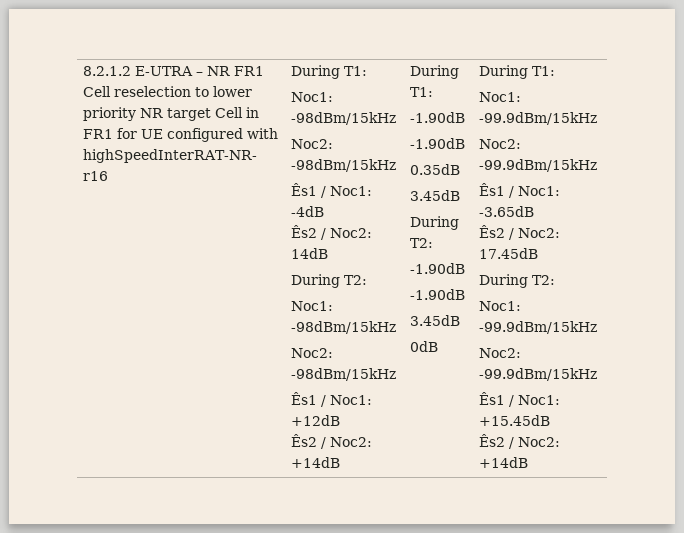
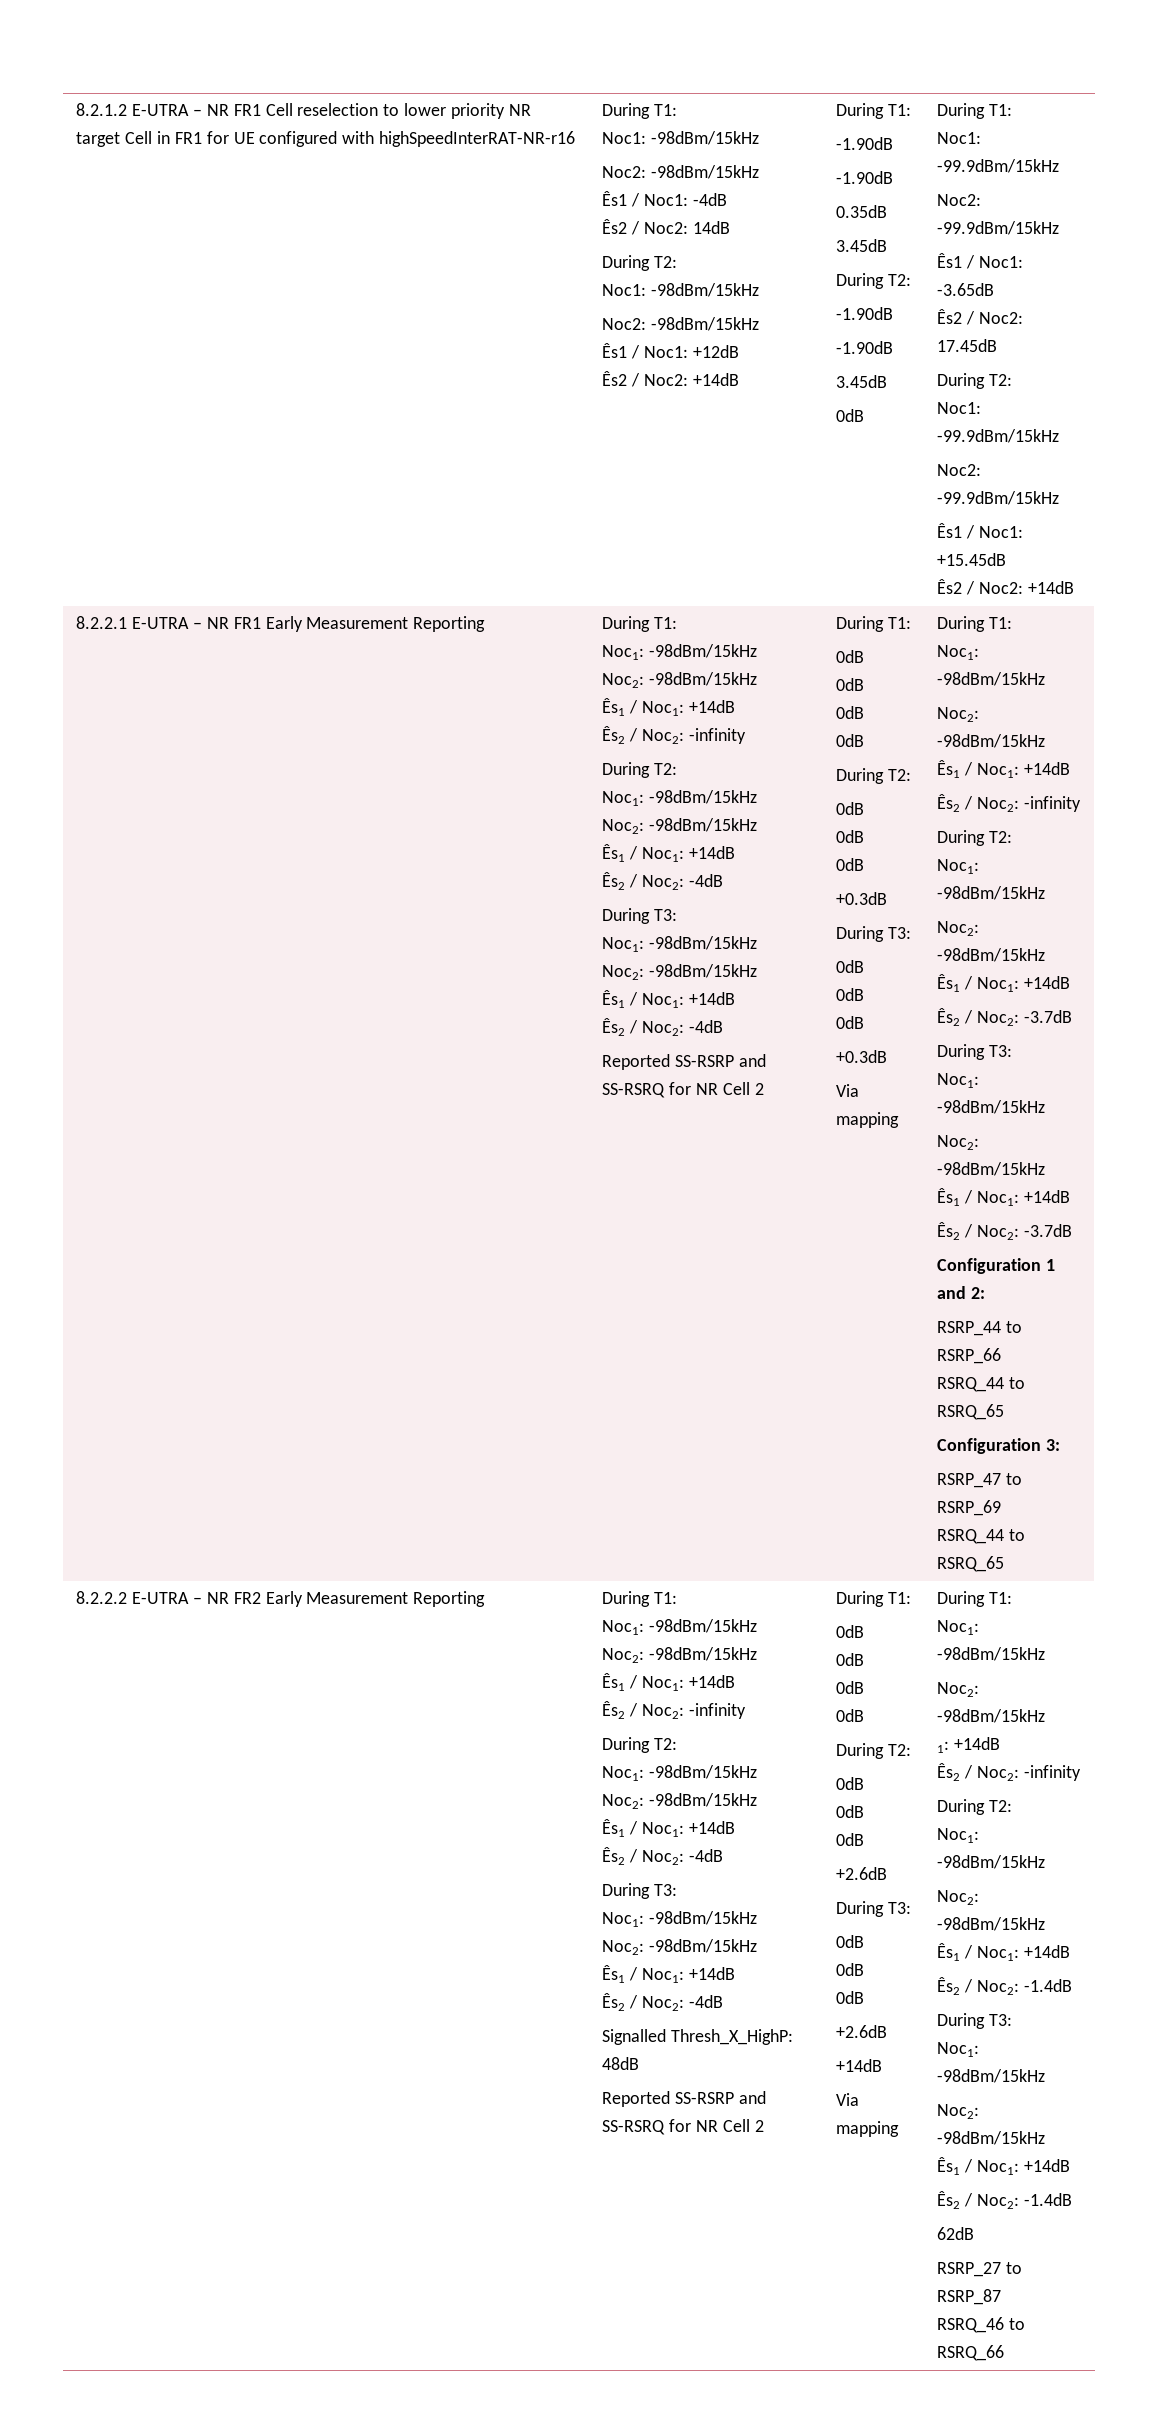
(529, 462) none -> [76,616,486,632] [602,616,678,632] [602,644,758,660] [602,672,758,688] [602,698,735,716] [602,726,746,744] [602,762,678,778] [602,790,758,806] [602,818,758,834] [602,844,735,862] [602,872,723,890] [602,908,678,924] [602,936,758,952] [602,964,758,980] [602,990,735,1008] [602,1018,723,1036] [602,1054,767,1070] [602,1082,764,1098] [836,616,912,632] [836,650,865,663] [836,678,865,691] [836,706,865,719] [836,734,865,747] [836,768,912,784] [836,802,865,815] [836,830,865,843] [836,858,865,871] [836,892,888,905] [836,926,912,942] [836,960,865,973] [836,988,865,1001] [836,1016,865,1029] [836,1050,888,1063] [836,1084,860,1097] [836,1112,900,1128] [937,616,1013,632] [937,645,980,660] [937,672,1046,686] [937,707,980,722] [937,734,1046,748] [937,760,1070,778] [937,794,1081,812] [937,830,1013,846] [937,859,980,874] [937,886,1046,900] [937,921,980,936] [937,948,1046,962] [937,974,1070,992] [937,1008,1072,1026] [937,1044,1013,1060] [937,1073,980,1088] [937,1100,1046,1114] [937,1135,980,1150] [937,1162,1046,1176] [937,1188,1070,1206] [937,1222,1072,1240] [937,1258,1056,1274] [937,1286,986,1299] [937,1321,1023,1336] [937,1348,1002,1364] [937,1377,1026,1392] [937,1404,1005,1420] [937,1438,1061,1454] [937,1473,1023,1488] [937,1500,1002,1516] [937,1529,1026,1544] [937,1556,1005,1572] [76,1591,486,1607] [602,1591,678,1607] [602,1619,758,1635] [602,1647,758,1663] [602,1673,735,1691] [602,1701,746,1719] [602,1737,678,1753] [602,1765,758,1781] [602,1793,758,1809] [602,1819,735,1837] [602,1847,723,1865] [602,1883,678,1899] [602,1911,758,1927] [602,1939,758,1955] [602,1965,735,1983] [602,1993,723,2011] [602,2029,794,2045] [602,2057,640,2070] [602,2091,767,2107] [602,2119,764,2135] [836,1591,912,1607] [836,1625,865,1638] [836,1653,865,1666] [836,1681,865,1694] [836,1709,865,1722] [836,1743,912,1759] [836,1777,865,1790] [836,1805,865,1818] [836,1833,865,1846] [836,1867,888,1880] [836,1901,912,1917] [836,1935,865,1948] [836,1963,865,1976] [836,1991,865,2004] [836,2025,888,2038] [836,2059,883,2072] [836,2093,860,2106] [836,2121,900,2137] [937,1591,1013,1607] [937,1620,980,1635] [937,1647,1046,1661] [937,1682,980,1697] [937,1709,1046,1723] [937,1737,1001,1753] [937,1763,1081,1781] [937,1799,1013,1815] [937,1828,980,1843] [937,1855,1046,1869] [937,1890,980,1905] [937,1917,1046,1931] [937,1943,1070,1961] [937,1977,1072,1995] [937,2013,1013,2029] [937,2042,980,2057] [937,2069,1046,2083] [937,2104,980,2119] [937,2131,1046,2145] [937,2157,1070,2175] [937,2191,1072,2209] [937,2227,975,2240] [937,2262,1023,2277] [937,2289,1002,2305] [937,2317,1026,2333] [937,2345,1005,2361] // 8.2.2.1 E-UTRA – NR FR1 Early Measurement Reporting | During T1: // Noc1: -98dBm/15kHz // Noc2: -98dBm/15kHz // Ês1 / Noc1: +14dB // Ês2 / Noc2: -infinity // During T2: // Noc1: -98dBm/15kHz // Noc2: -98dBm/15kHz // Ês1 / Noc1: +14dB // Ês2 / Noc2: -4dB // During T3: // Noc1: -98dBm/15kHz // Noc2: -98dBm/15kHz // Ês1 / Noc1: +14dB // Ês2 / Noc2: -4dB // Reported SS-RSRP and SS-RSRQ for NR Cell 2 | During T1: // 0dB // 0dB // 0dB // 0dB // During T2: // 0dB // 0dB // 0dB // +0.3dB // During T3: // 0dB // 0dB // 0dB // +0.3dB // Via mapping | During T1: // Noc1: -98dBm/15kHz // Noc2: -98dBm/15kHz // Ês1 / Noc1: +14dB // Ês2 / Noc2: -infinity // During T2: // Noc1: -98dBm/15kHz // Noc2: -98dBm/15kHz // Ês1 / Noc1: +14dB // Ês2 / Noc2: -3.7dB // During T3: // Noc1: -98dBm/15kHz // Noc2: -98dBm/15kHz // Ês1 / Noc1: +14dB // Ês2 / Noc2: -3.7dB // Configuration 1 and 2: // RSRP_44 to RSRP_66 // RSRQ_44 to RSRQ_65 // Configuration 3: // RSRP_47 to RSRP_69 // RSRQ_44 to RSRQ_65 // 8.2.2.2 E-UTRA – NR FR2 Early Measurement Reporting | During T1: // Noc1: -98dBm/15kHz // Noc2: -98dBm/15kHz // Ês1 / Noc1: +14dB // Ês2 / Noc2: -infinity // During T2: // Noc1: -98dBm/15kHz // Noc2: -98dBm/15kHz // Ês1 / Noc1: +14dB // Ês2 / Noc2: -4dB // During T3: // Noc1: -98dBm/15kHz // Noc2: -98dBm/15kHz // Ês1 / Noc1: +14dB // Ês2 / Noc2: -4dB // Signalled Thresh_X_HighP: 48dB // Reported SS-RSRP and SS-RSRQ for NR Cell 2 | During T1: // 0dB // 0dB // 0dB // 0dB // During T2: // 0dB // 0dB // 0dB // +2.6dB // During T3: // 0dB // 0dB // 0dB // +2.6dB // +14dB // Via mapping | During T1: // Noc1: -98dBm/15kHz // Noc2: -98dBm/15kHz // 1: +14dB // Ês2 / Noc2: -infinity // During T2: // Noc1: -98dBm/15kHz // Noc2: -98dBm/15kHz // Ês1 / Noc1: +14dB // Ês2 / Noc2: -1.4dB // During T3: // Noc1: -98dBm/15kHz // Noc2: -98dBm/15kHz // Ês1 / Noc1: +14dB // Ês2 / Noc2: -1.4dB // 62dB // RSRP_27 to RSRP_87 // RSRQ_46 to RSRQ_66

